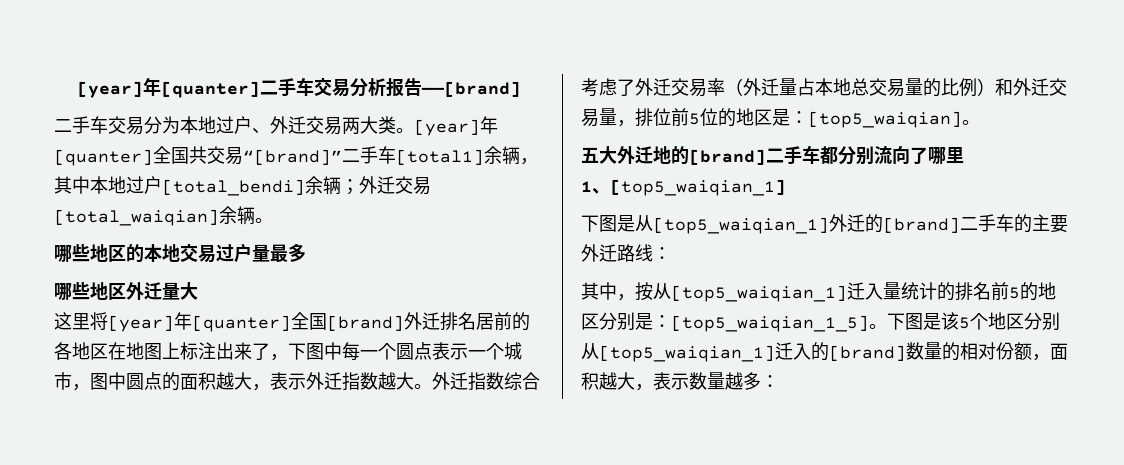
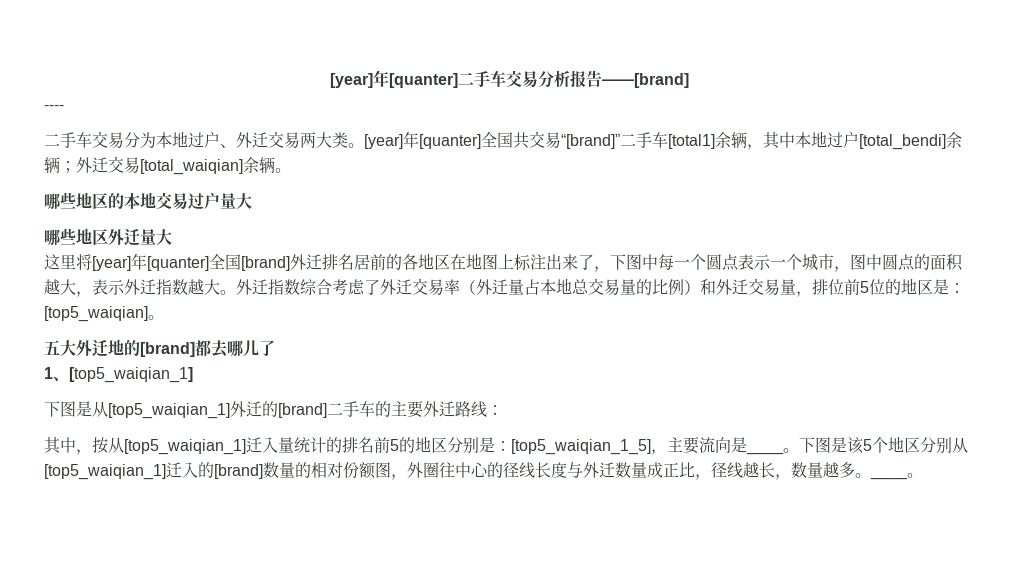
(521, 89) none -> [44,105,64,110] // ----
[270,243,306,262] 最多 -> [236,193,252,209] 大
[766,145,964,165] 二手车都分别流向了哪里 -> [195,340,275,358] 都去哪儿了
(869, 323) none -> [651,437,784,455] ，主要流向是____
[1032,343,1068,361] [581,372,779,391] ，面积越大，表示数量越多： -> [375,462,923,480] 图，外圈往中心的径线长度与外迁数量成正比，径线越长，数量越多。____。

